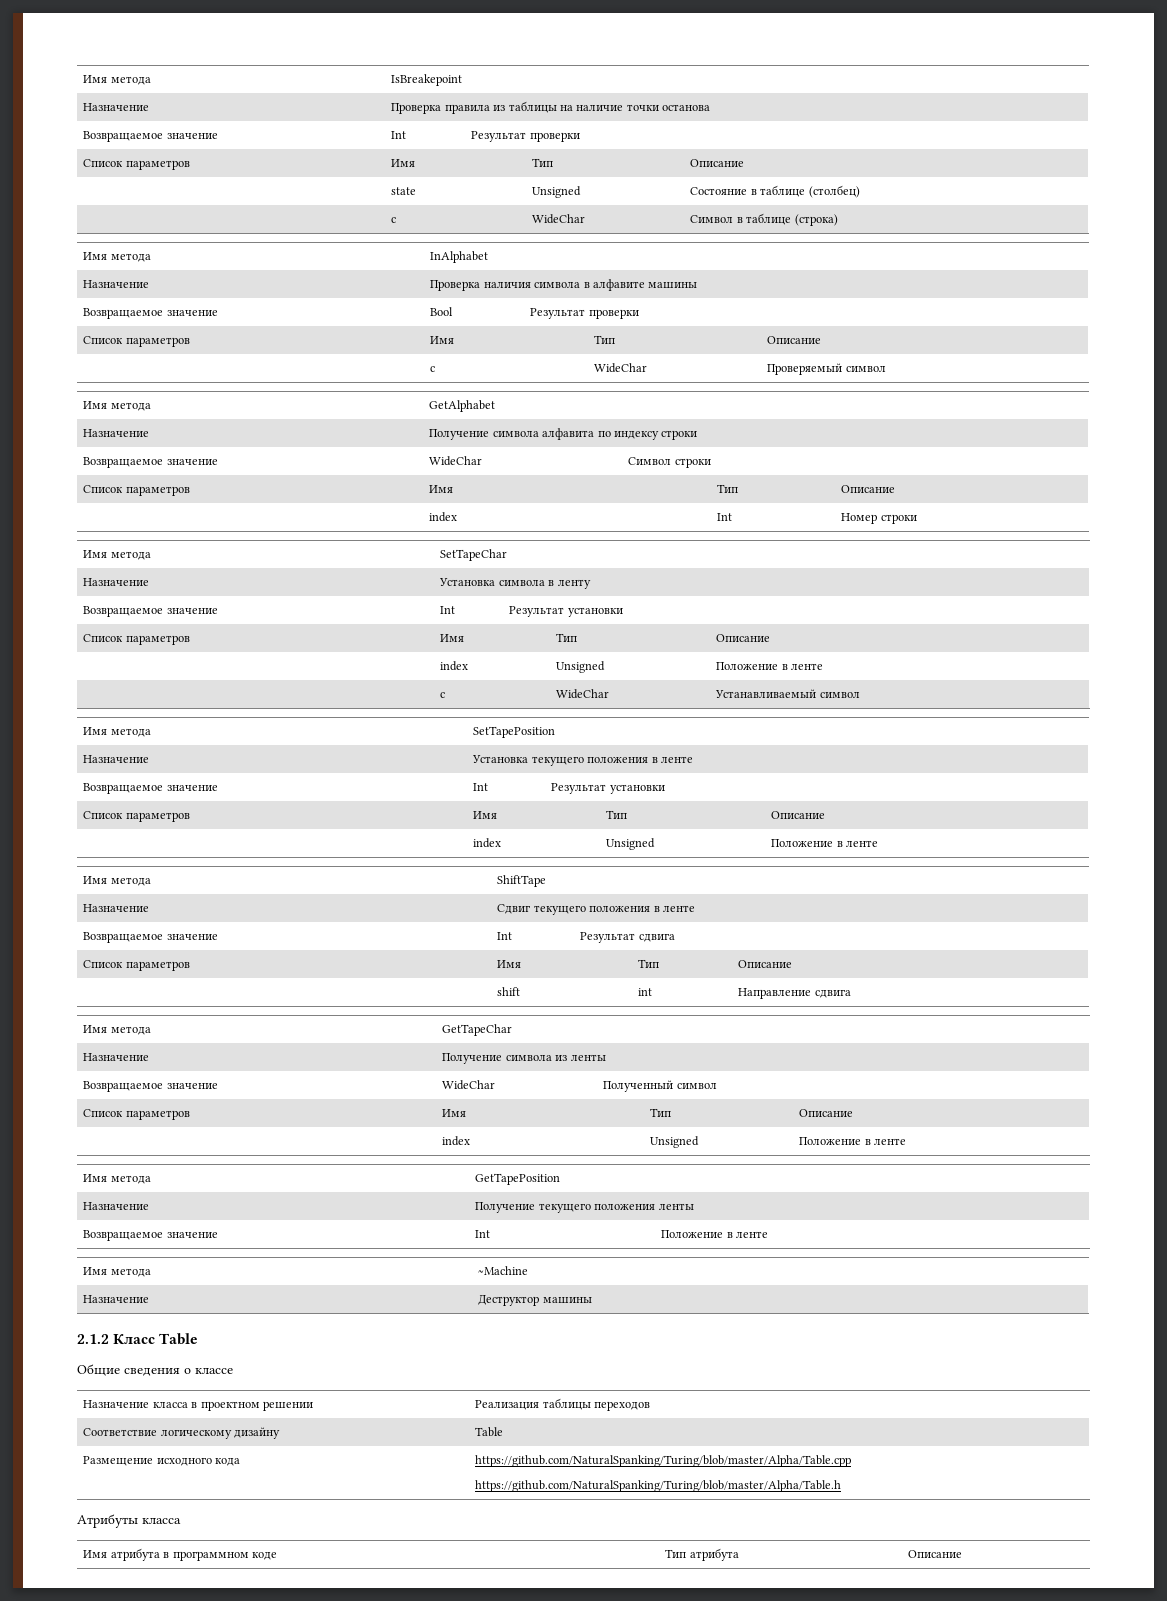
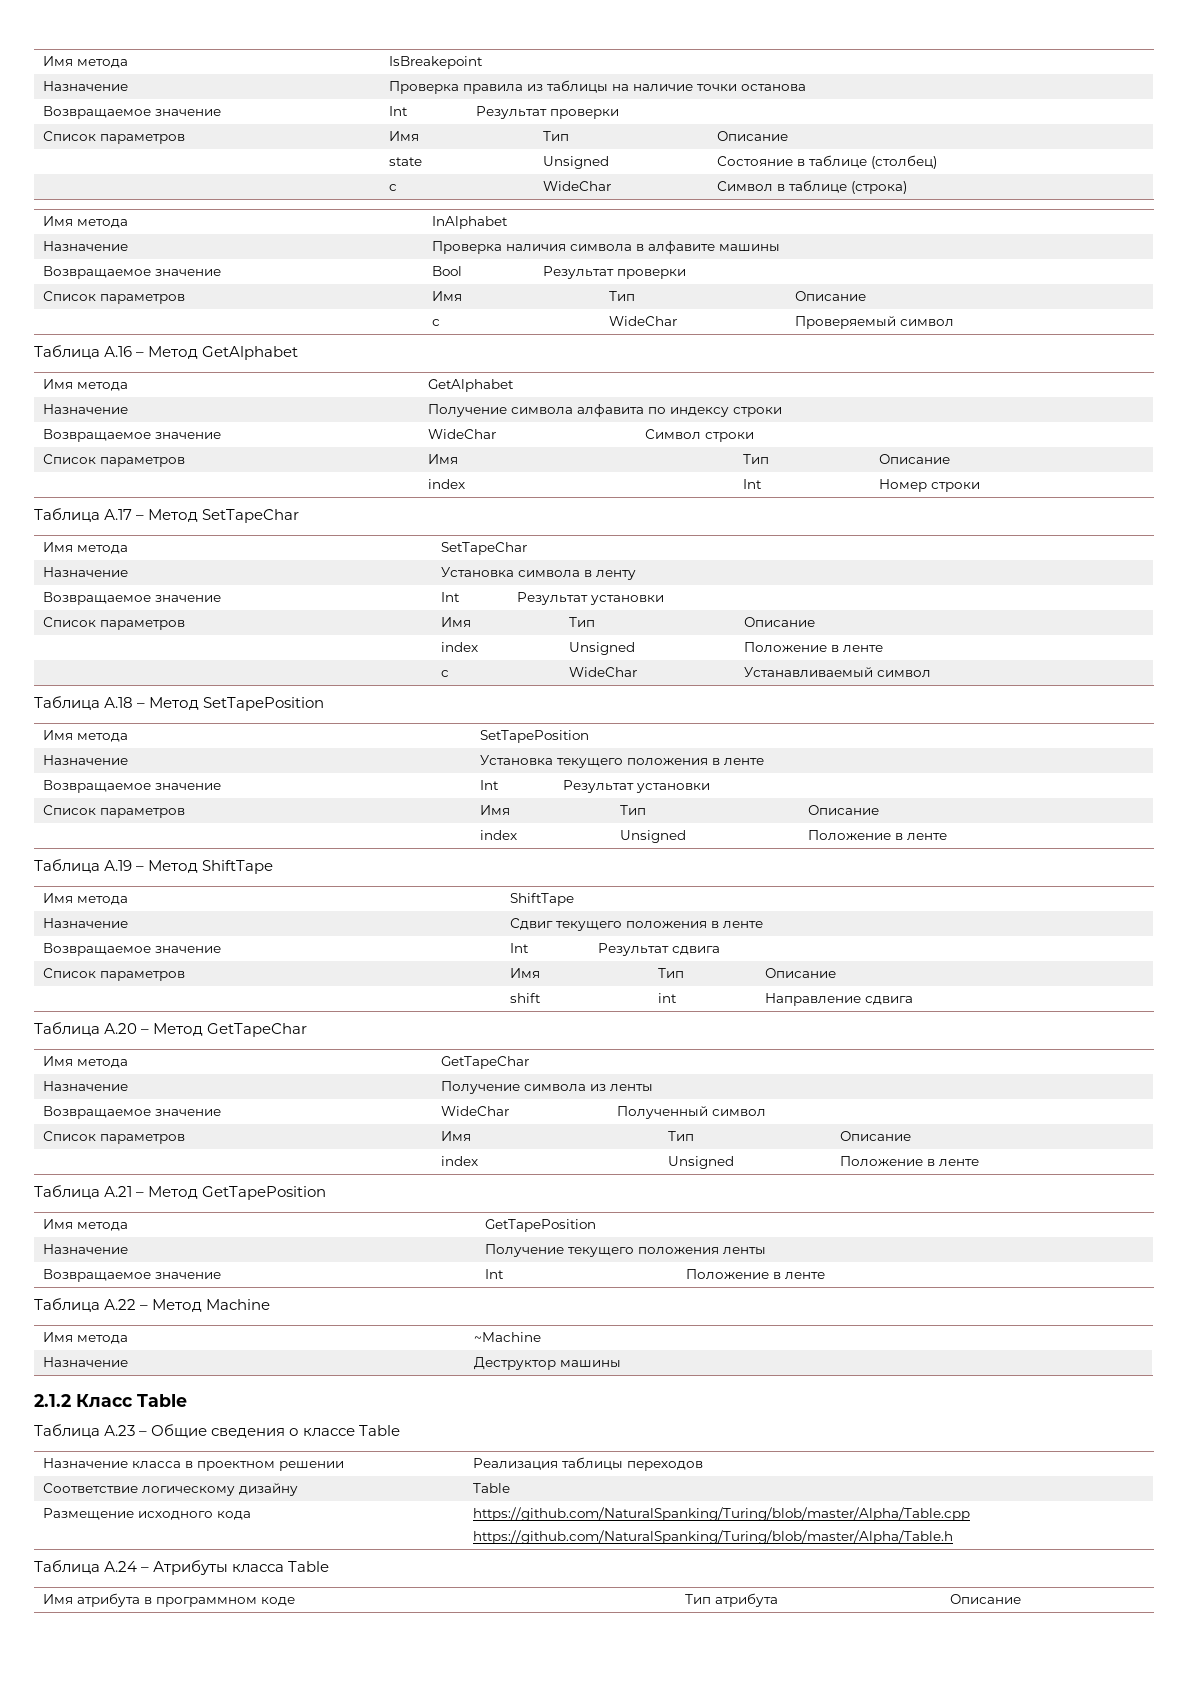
(886, 369) none -> [34,345,299,360] // Таблица А.16 – Метод GetAlphabet
(917, 519) none -> [34,508,300,523] // Таблица А.17 – Метод SetTapeChar
(860, 695) none -> [34,696,325,711] // Таблица А.18 – Метод SetTapePosition
(879, 843) none -> [34,859,274,874] // Таблица А.19 – Метод ShiftTape
(851, 993) none -> [34,1022,308,1037] // Таблица А.20 – Метод GetTapeChar
(907, 1141) none -> [34,1185,327,1200] // Таблица А.21 – Метод GetTapePosition
(769, 1234) none -> [34,1298,271,1312] // Таблица А.22 – Метод Machine
(199, 1339) none -> [34,1424,148,1438] Таблица А.23 –
(233, 1371) none -> [359,1425,401,1436] Table
(842, 1486) none -> [34,1560,150,1574] Таблица А.24 –
(181, 1521) none -> [288,1561,330,1572] Table

